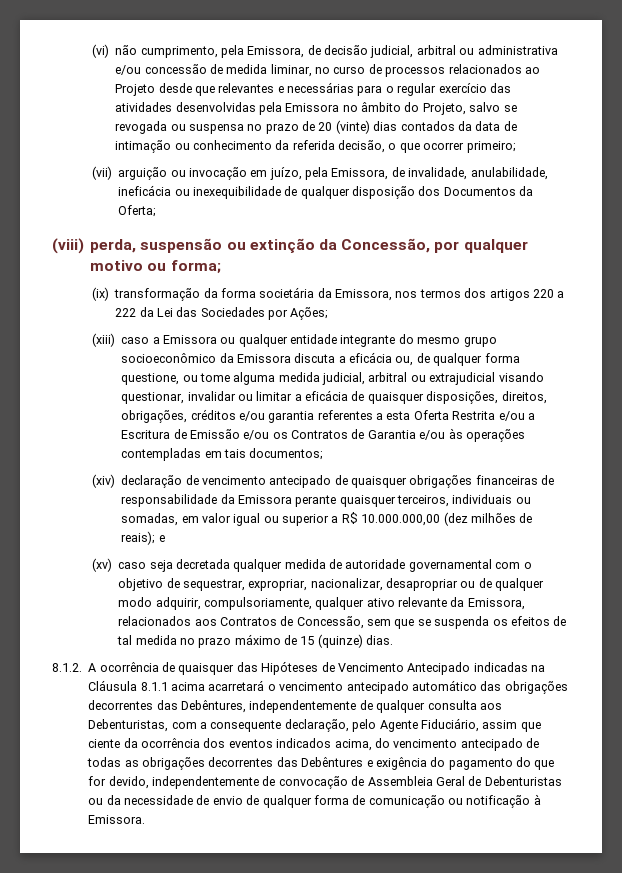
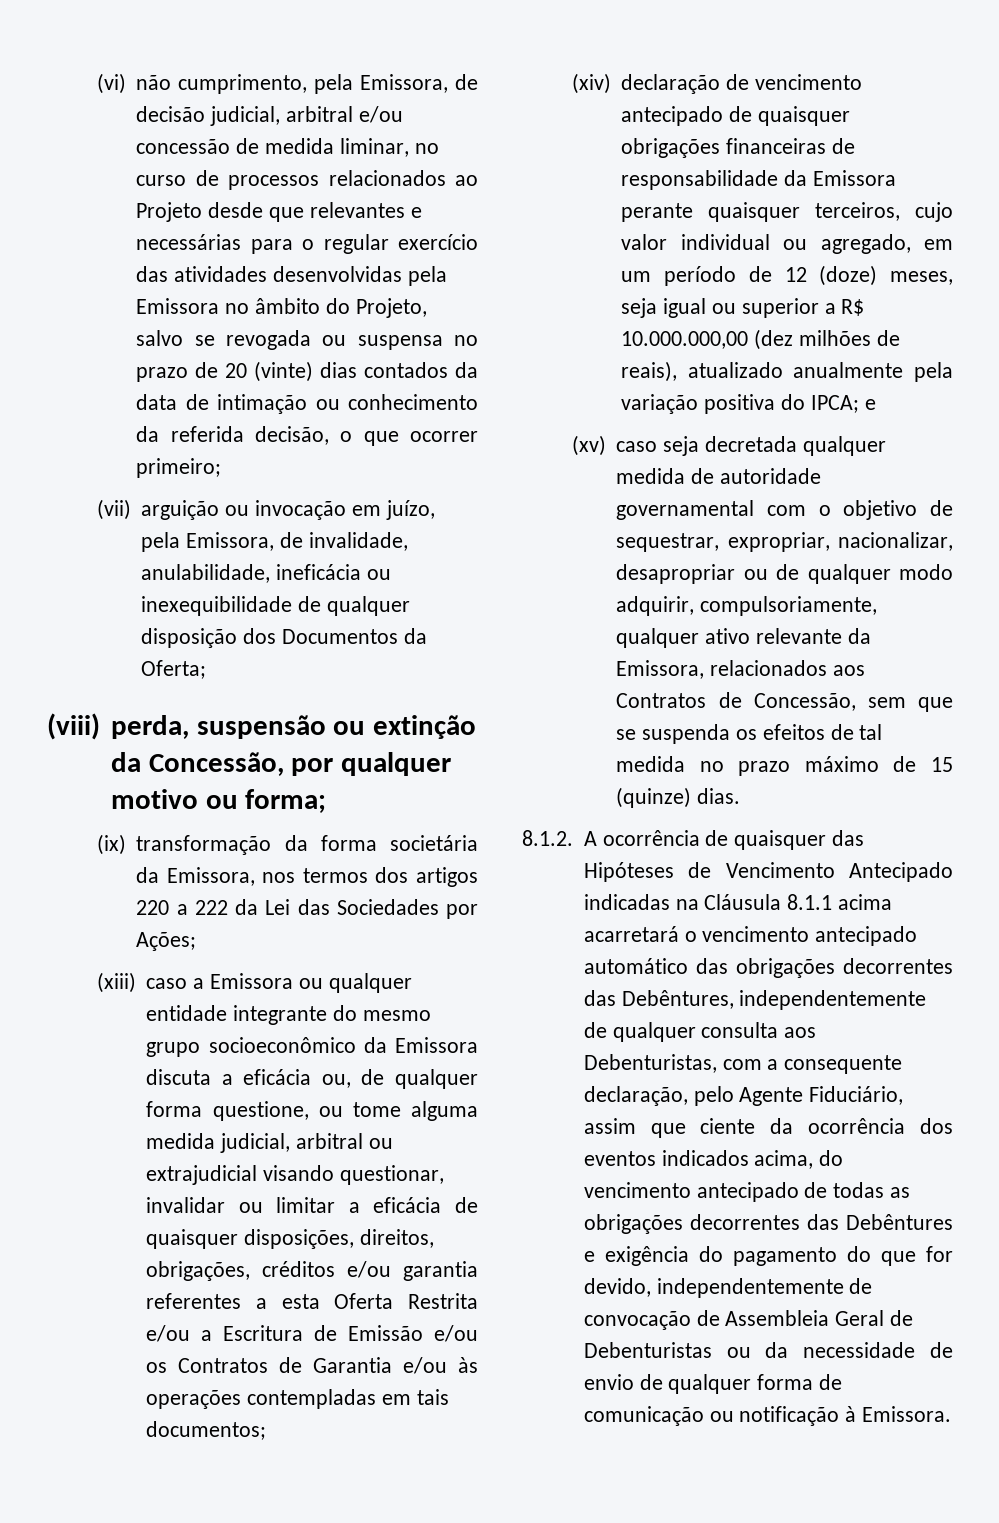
[459,45,558,55] ou administrativa -> (353, 114) none
[452,494,531,504] [121,513,231,526] individuais ou somadas, em valor -> [915,202,953,222] [621,234,953,254] [621,265,953,286] [621,298,658,318] cujo valor individual ou agregado, em um período de 12 (doze) meses, seja
[121,531,156,545] reais); -> [621,361,953,382] [621,394,859,414] reais), atualizado anualmente pela variação positiva do IPCA;

